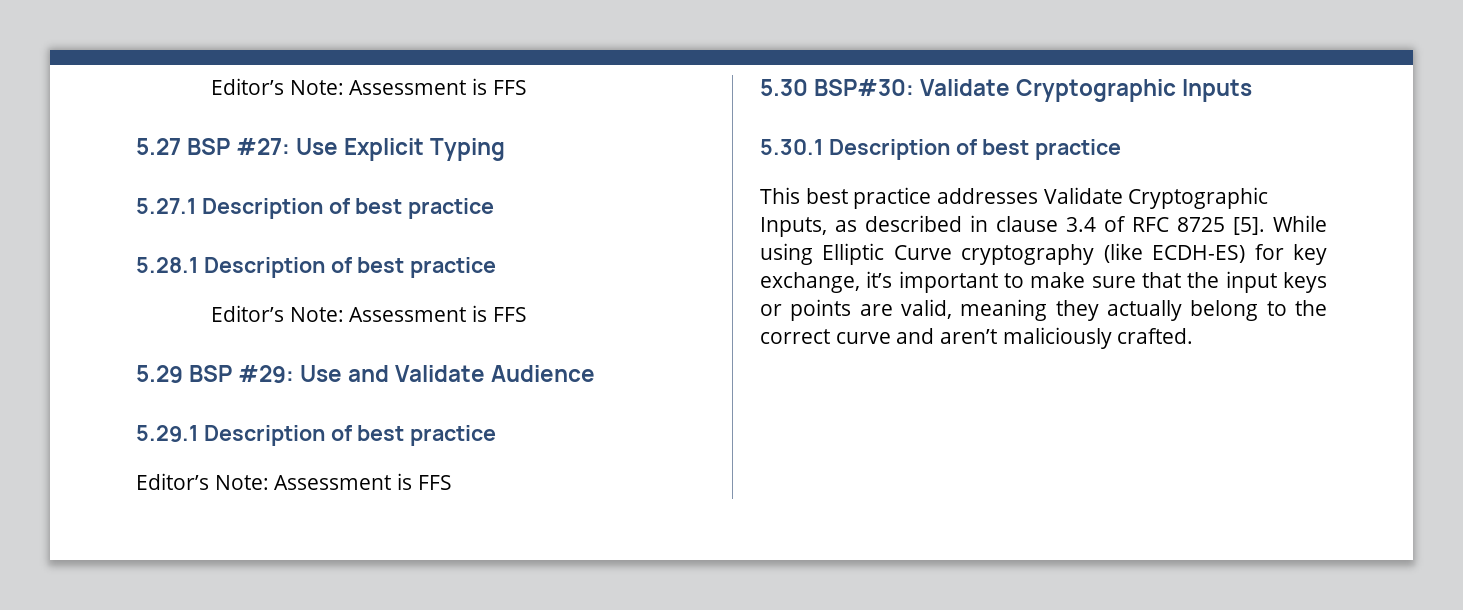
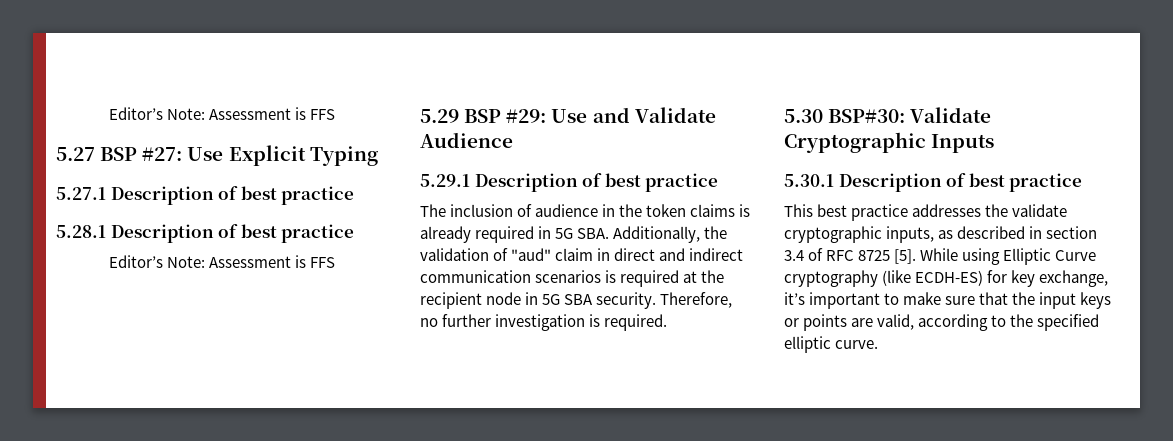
[136,473,452,490] Editor’s Note: Assessment is FFS -> [420,204,751,217] [420,226,728,243] [420,248,744,261] [420,270,725,287] [420,292,733,309] [420,314,668,331] The inclusion of audience in the token claims is already required in 5G SBA. Additionally, the validation of "aud" claim in direct and indirect communication scenarios is required at the recipient node in 5G SBA security. Therefore, no further investigation is required.
[1043,187,1269,209] [760,217,827,237] Validate Cryptographic Inputs, -> [985,204,1068,217] [784,226,935,243] the validate cryptographic inputs,
[996,216,1058,232] clause -> [1046,226,1098,239] section
[960,299,1327,321] [760,327,1194,349] meaning they actually belong to the correct curve and aren’t maliciously crafted. -> [918,314,1100,331] [784,336,879,353] according to the specified elliptic curve.

